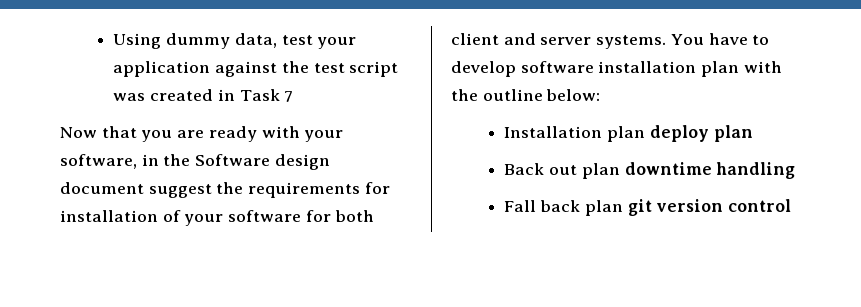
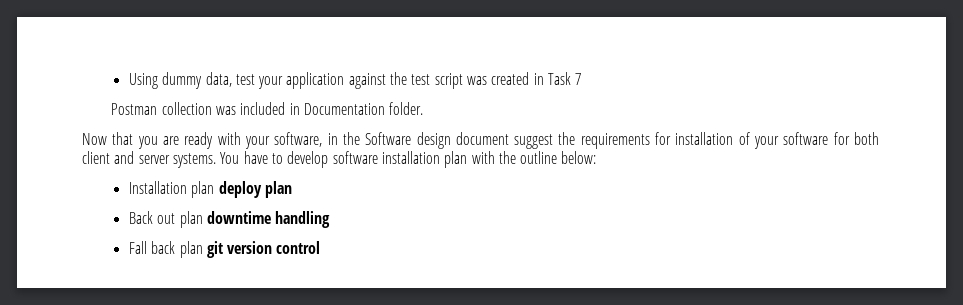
(294, 96) none -> [111,102,424,115] // Postman collection was included in Documentation folder.

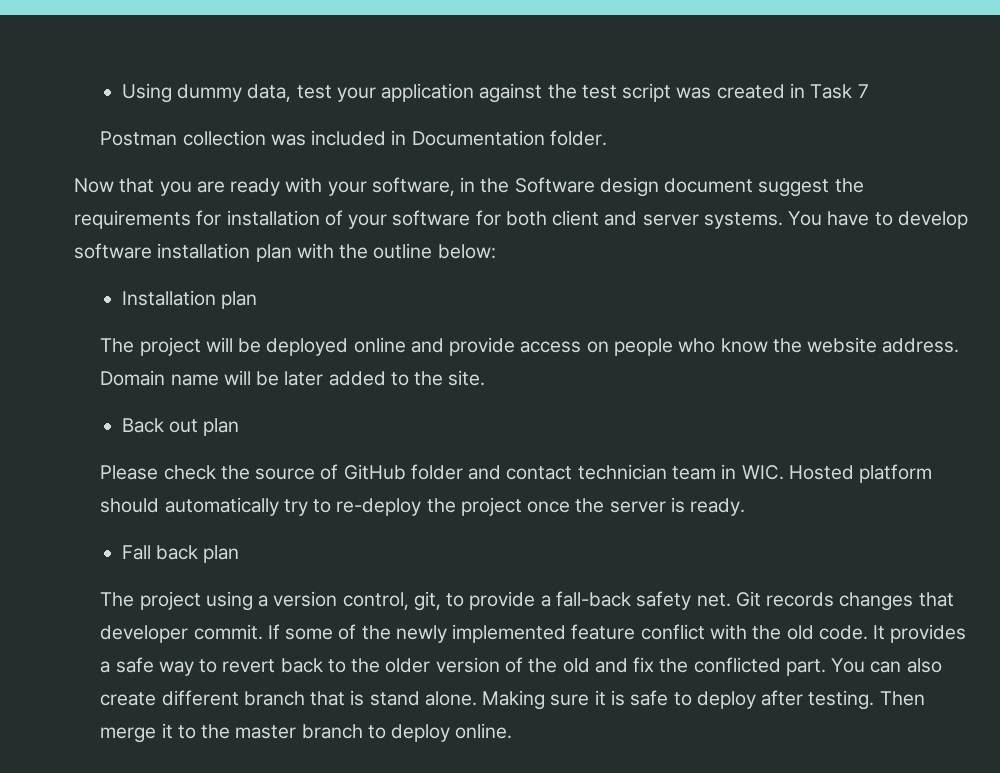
[218,181,292,198] [128,211,331,228] [128,241,321,258] deploy plan // Back out plan downtime handling // Fall back plan git version control -> [100,337,960,356] [100,370,486,386] [121,418,240,436] [100,464,933,483] [100,497,746,516] [121,545,240,563] [100,591,954,611] [100,624,967,643] [100,657,942,676] [100,690,925,710] [100,723,513,743] // The project will be deployed online and provide access on people who know the website address. Domain name will be later added to the site. // Back out plan // Please check the source of GitHub folder and contact technician team in WIC. Hosted platform should automatically try to re-deploy the project once the server is ready. // Fall back plan // The project using a version control, git, to provide a fall-back safety net. Git records changes that developer commit. If some of the newly implemented feature conflict with the old code. It provides a safe way to revert back to the older version of the old and fix the conflicted part. You can also create different branch that is stand alone. Making sure it is safe to deploy after testing. Then merge it to the master branch to deploy online.

